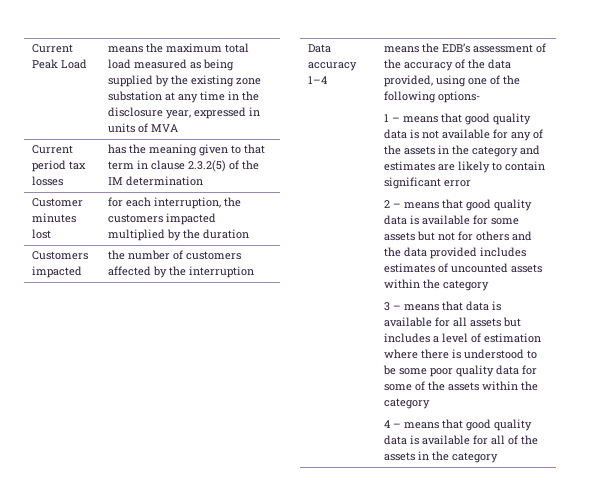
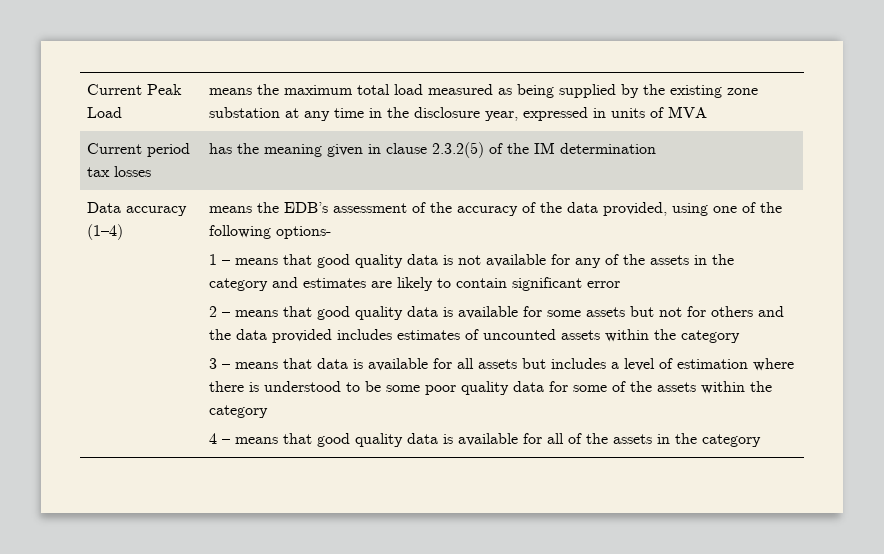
[231,144,266,154] [108,161,135,170] to that term -> (364, 150) none
[32,198,84,207] [32,213,77,223] [32,229,52,239] [108,197,242,209] [108,213,217,225] [108,229,250,241] [32,251,89,260] [32,266,83,278] [108,250,242,260] [108,266,255,278] // Customer minutes lost | for each interruption, the customers impacted multiplied by the duration // Customers impacted | the number of customers affected by the interruption -> (657, 148) none
[308,76,328,84] 1–4 -> [87,224,124,240] (1–4)

